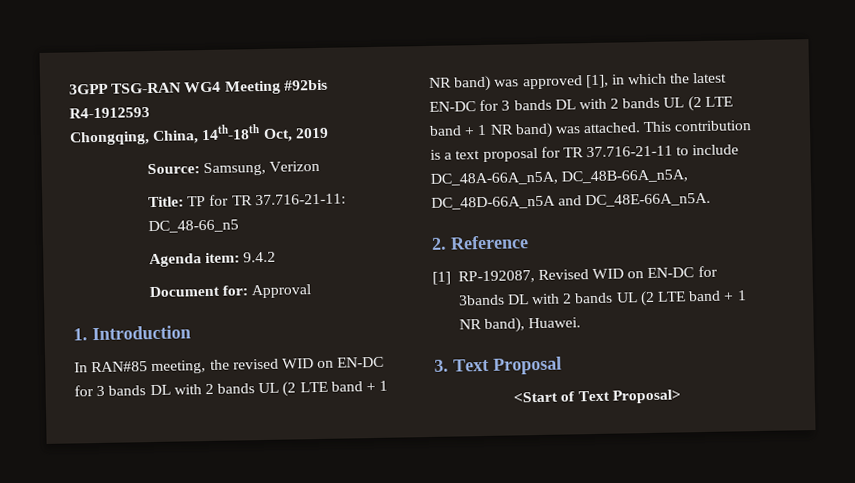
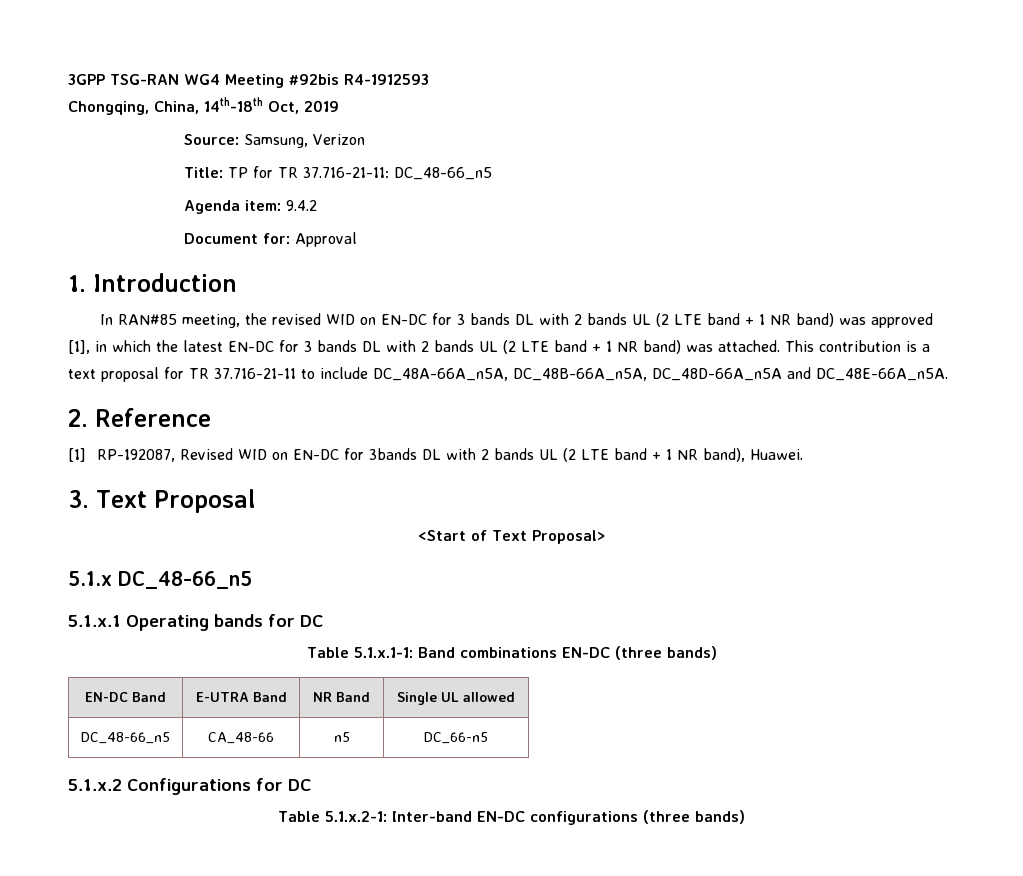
(681, 396) none -> [68,571,252,589] [68,614,323,631] [306,646,717,660] [85,692,166,702] [195,692,287,702] [313,692,370,702] [397,692,515,705] [81,732,170,744] [208,732,274,744] [333,732,350,742] [424,732,488,744] [68,778,311,795] [278,810,745,825] // 5.1.x DC_48-66_n5 // 5.1.x.1 Operating bands for DC // Table 5.1.x.1-1: Band combinations EN-DC (three bands) // EN-DC Band | E-UTRA Band | NR Band | Single UL allowed // DC_48-66_n5 | CA_48-66 | n5 | DC_66-n5 // 5.1.x.2 Configurations for DC // Table 5.1.x.2-1: Inter-band EN-DC configurations (three bands)

